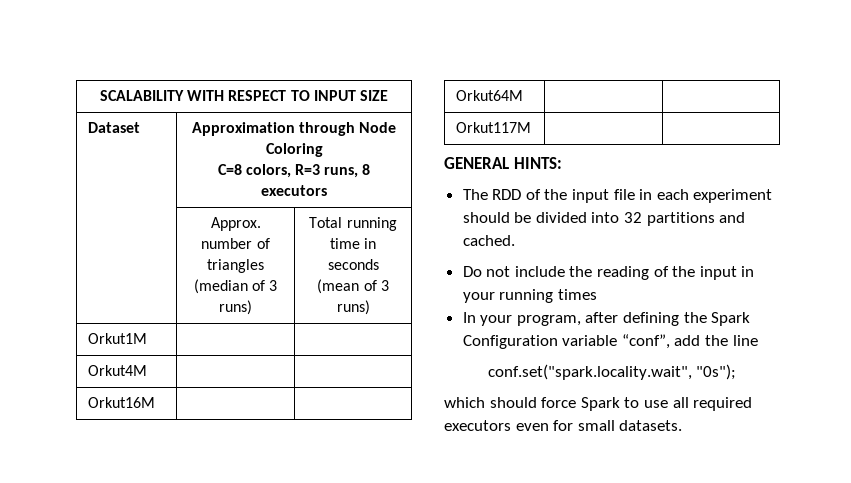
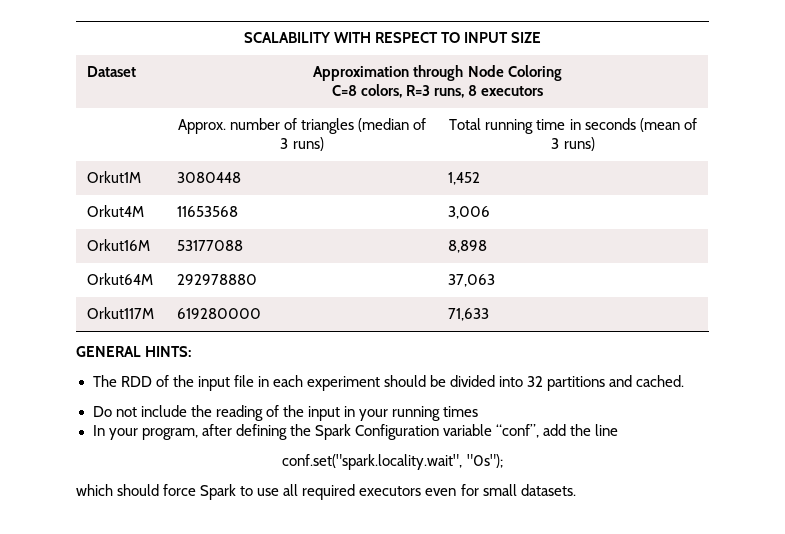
(148, 338) | -> [177,172,242,183] [448,172,481,185] 3080448 | 1,452
(148, 370) | -> [177,206,239,217] [448,206,491,219] 11653568 | 3,006
(156, 402) | -> [177,240,244,251] [448,240,488,253] 53177088 | 8,898
(524, 95) | -> [177,274,258,285] [448,274,496,287] 292978880 | 37,063
(532, 127) | -> [177,308,262,319] [448,308,490,321] 619280000 | 71,633

